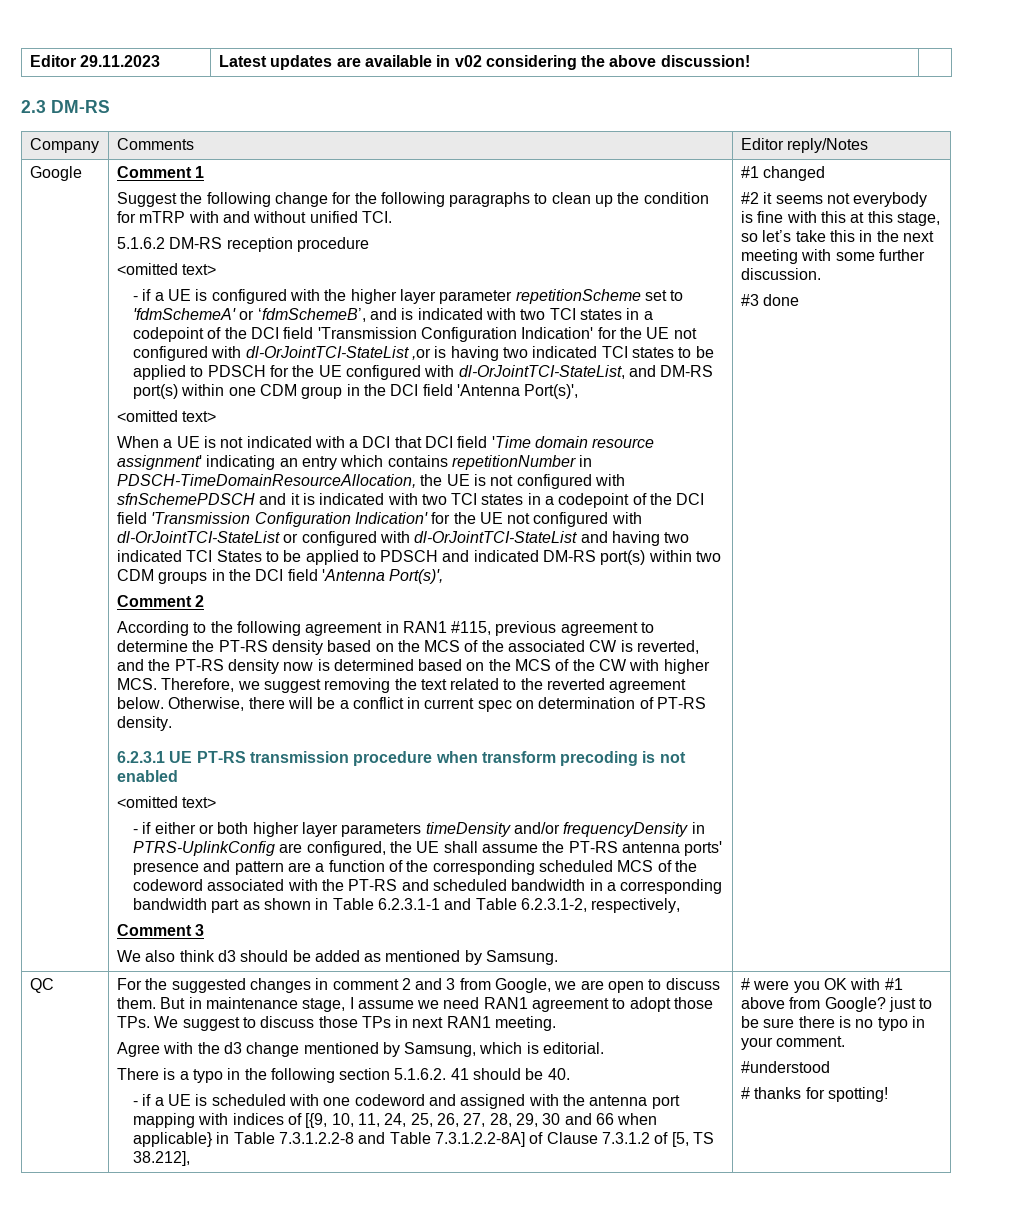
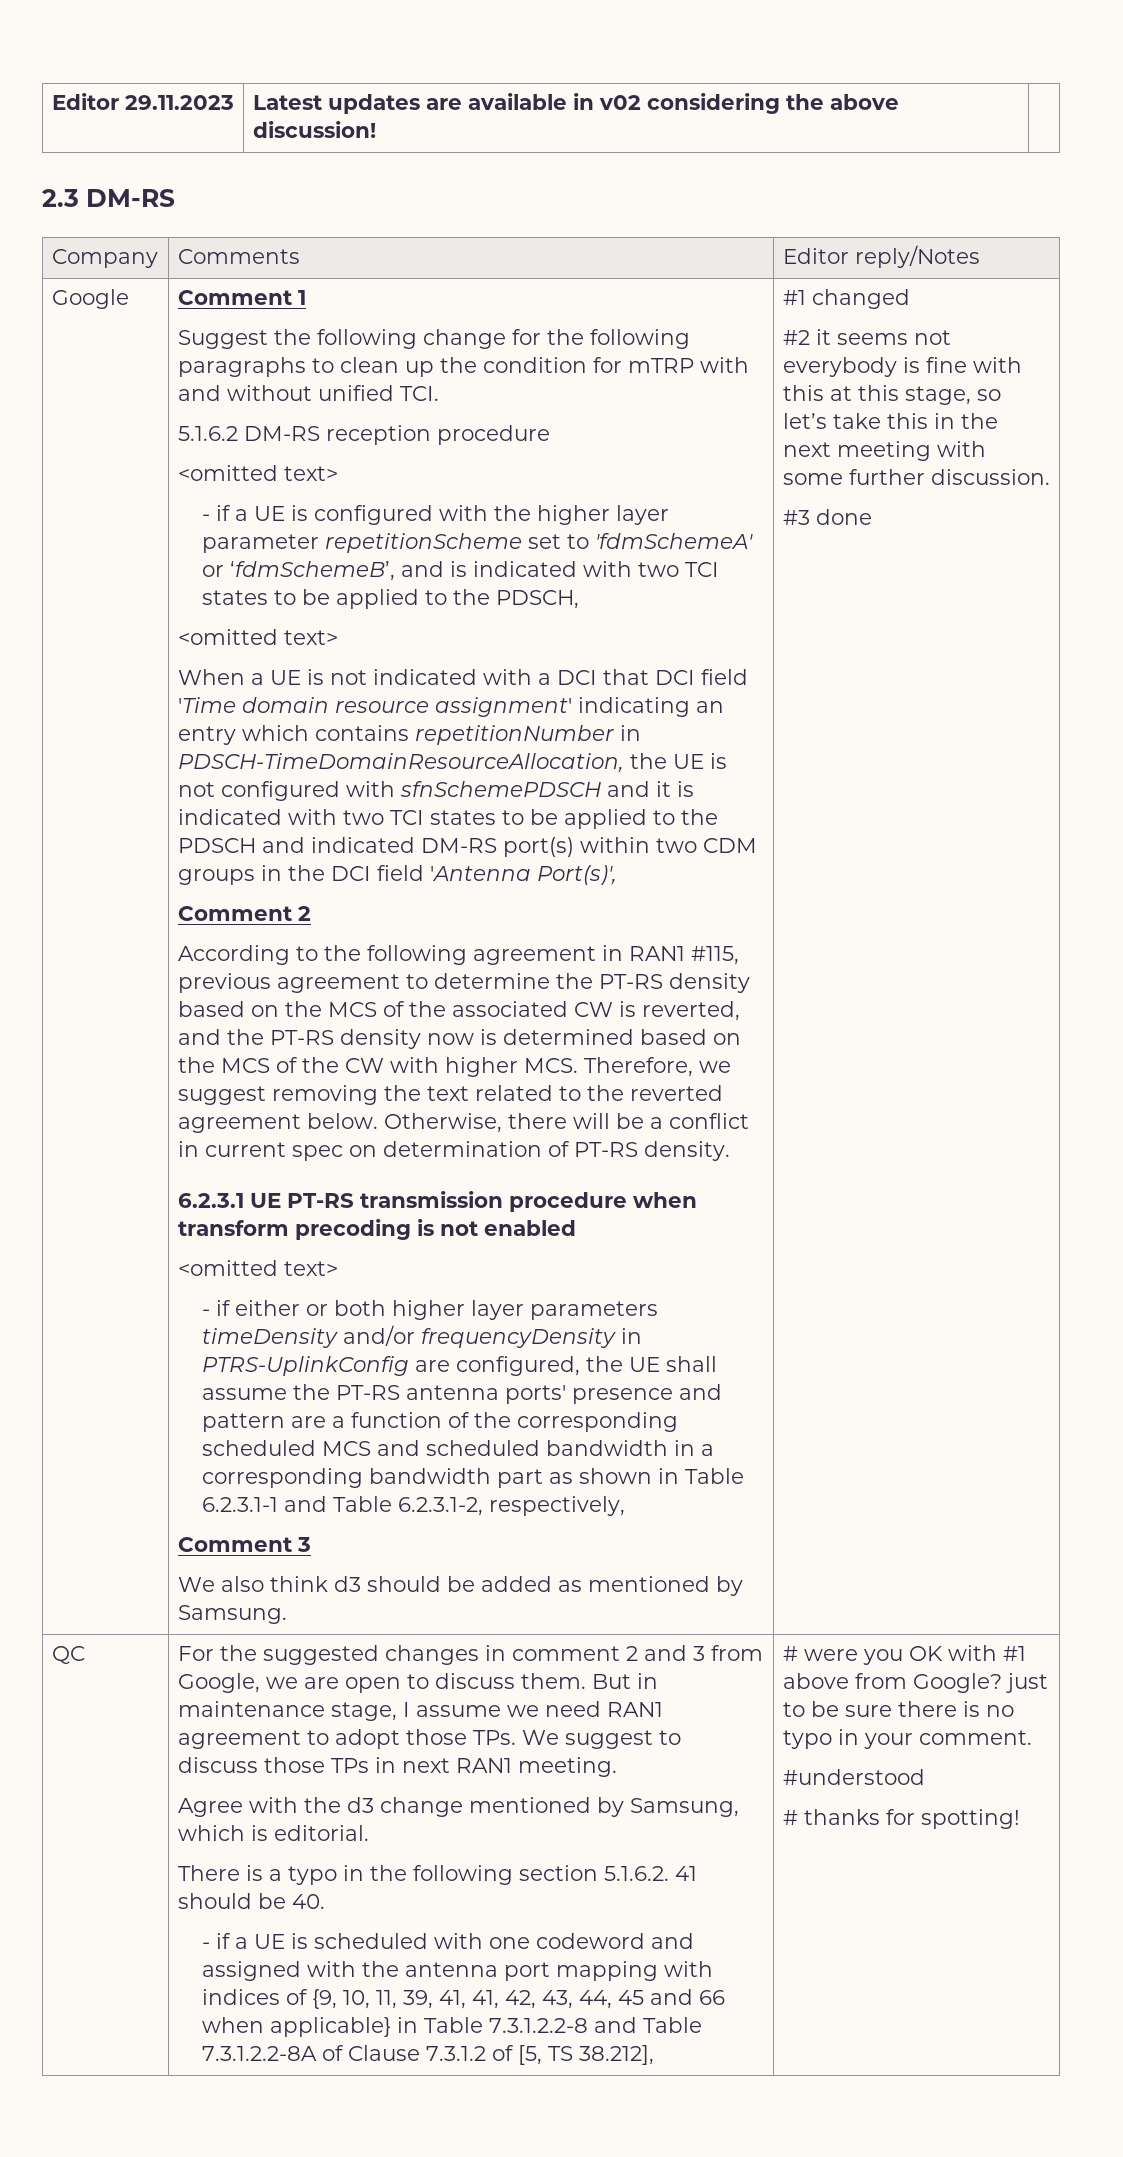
[626,308,653,320] [133,327,697,342] [133,346,714,361] [133,365,714,380] [133,384,579,399] in a codepoint of the DCI field 'Transmission Configuration Indication' for the UE not configured with dl-OrJointTCI-StateList ,or is having two indicated TCI states to be applied to PDSCH for the UE configured with dl-OrJointTCI-StateList, and DM-RS port(s) within one CDM group in the DCI field 'Antenna Port(s)', -> [273,589,579,609] to be applied to the PDSCH,
[527,493,705,508] [116,512,642,527] [116,531,690,546] [116,550,376,565] in a codepoint of the DCI field 'Transmission Configuration Indication' for the UE not configured with dl-OrJointTCI-StateList or configured with dl-OrJointTCI-StateList and having two indicated TCI States to be applied to -> [501,809,718,829] to be applied to the
[657,860,697,872] [133,879,398,891] of the codeword associated with the PT-RS -> (371, 1448) none
[305,1113,328,1128] [{9, -> [311,1989,337,2009] {9,
[384,1113,561,1127] 24, 25, 26, 27, 28, 29, 30 -> [402,1990,644,2009] 39, 41, 41, 42, 43, 44, 45
[435,1132,526,1147] 7.3.1.2.2-8A] -> [201,2046,317,2061] 7.3.1.2.2-8A

